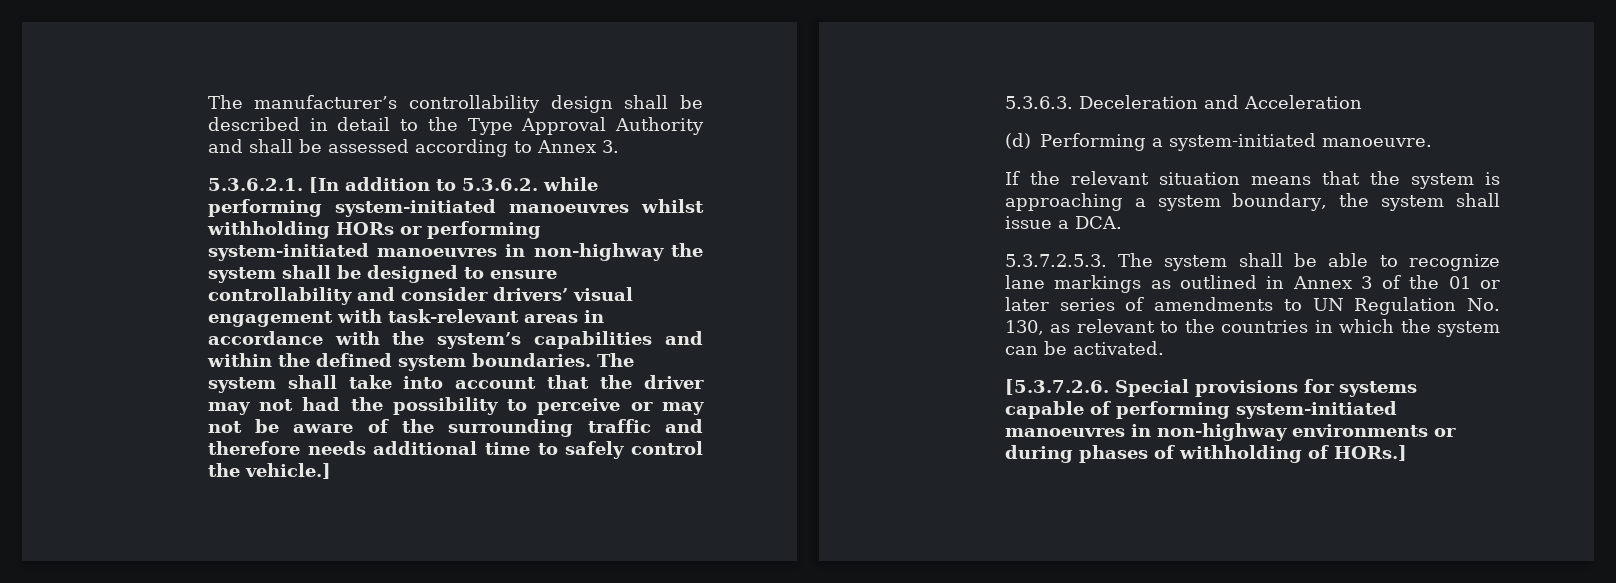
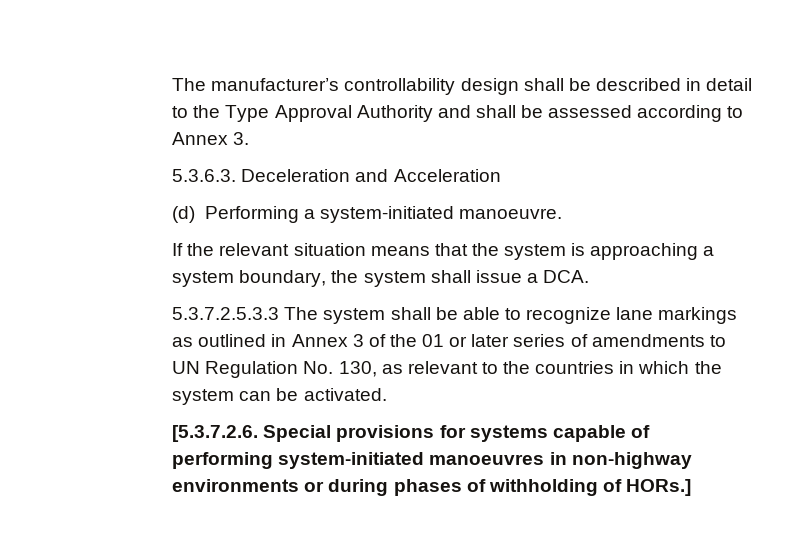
[207,177,598,193] [207,199,705,217] [206,221,541,239] [207,243,703,261] [207,265,557,283] [207,287,633,305] [207,309,604,327] [207,331,703,349] [206,353,634,371] [207,375,704,393] [207,397,705,415] [207,419,703,437] [207,441,703,459] [207,463,331,479] // 5.3.6.2.1. [In addition to 5.3.6.2. while performing system-initiated manoeuvres whilst withholding HORs or performing system-initiated manoeuvres in non-highway the system shall be designed to ensure controllability and consider drivers’ visual engagement with task-relevant areas in accordance with the system’s capabilities and within the defined system boundaries. The system shall take into account that the driver may not had the possibility to perceive or may not be aware of the surrounding traffic and therefore needs additional time to safely control the vehicle.] -> (250, 138) none
[1004,254,1107,267] 5.3.7.2.5.3. -> [172,307,280,320] 5.3.7.2.5.3.3

